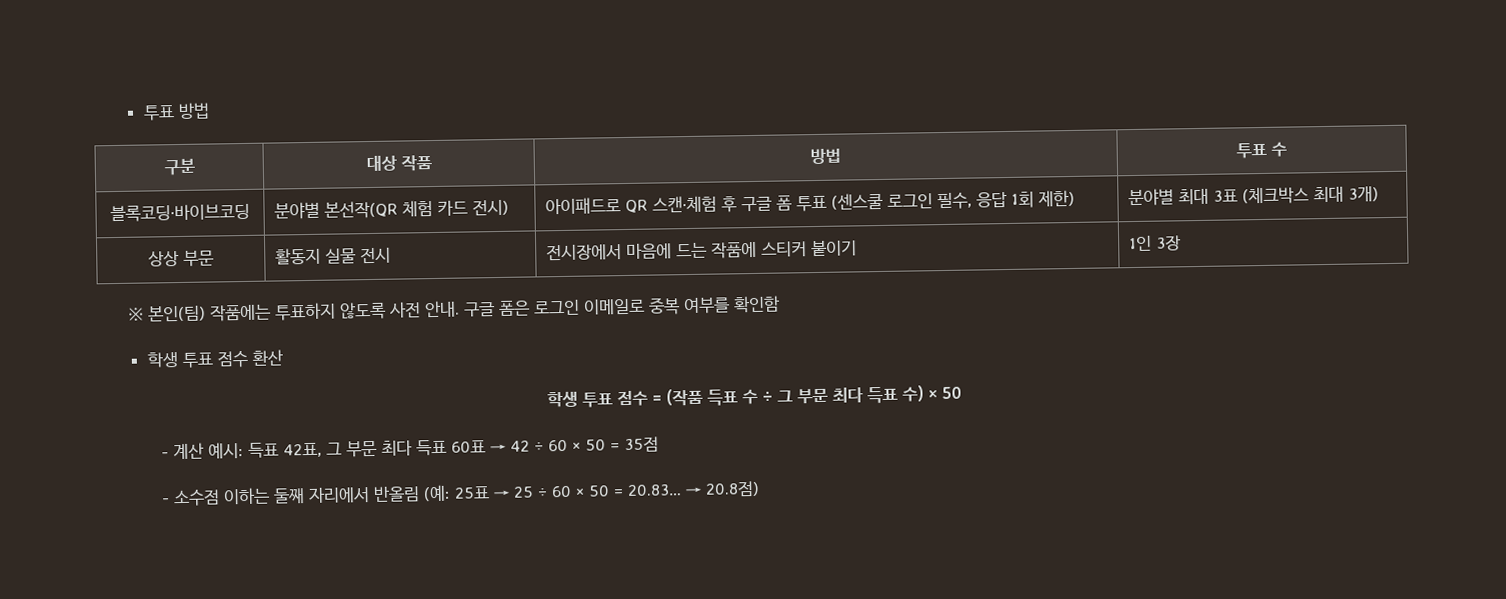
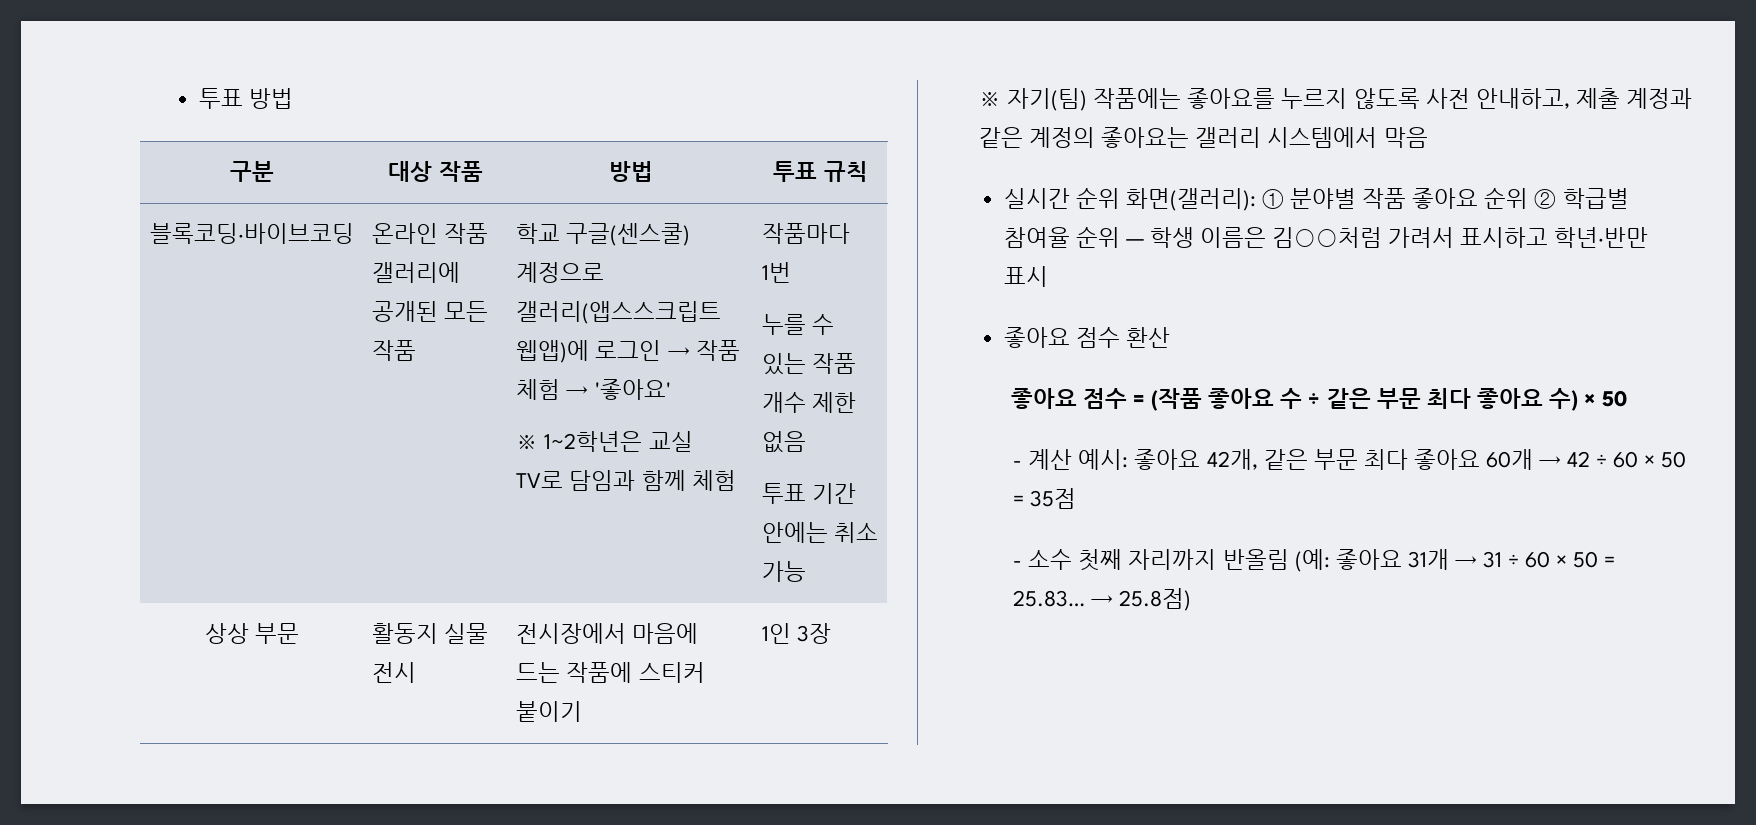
[1271,141,1287,157] 수 -> [823,161,868,182] 규칙
[274,199,510,220] [545,189,1076,215] [1128,186,1380,207] 분야별 본선작(QR 체험 카드 전시) | 아이패드로 QR 스캔·체험 후 구글 폼 투표 (센스쿨 로그인 필수, 응답 1회 제한) | 분야별 최대 3표 (체크박스 최대 3개) -> [372,223,489,244] [372,262,461,283] [372,301,489,322] [372,340,417,361] [516,223,691,246] [516,262,605,283] [516,301,722,324] [516,340,740,363] [516,379,671,400] [516,431,693,452] [516,470,736,491] [762,223,851,244] [762,262,792,283] [762,314,835,335] [762,353,857,375] [762,392,857,413] [762,431,807,453] [762,483,857,504] [762,522,879,543] [762,561,807,582] 온라인 작품 갤러리에 공개된 모든 작품 | 학교 구글(센스쿨) 계정으로 갤러리(앱스스크립트 웹앱)에 로그인 → 작품 체험 → '좋아요' // ※ 1~2학년은 교실 TV로 담임과 함께 체험 | 작품마다 1번 // 누를 수 있는 작품 개수 제한 없음 // 투표 기간 안에는 취소 가능
[147,295,780,322] [146,352,214,368] 본인(팀) 작품에는 투표하지 않도록 사전 안내. 구글 폼은 로그인 이메일로 중복 여부를 확인함 // 학생 투표 -> [1007,88,1692,111] [979,127,1428,148] [1003,187,1629,211] [1003,226,1649,248] [1003,266,1048,287] [1003,327,1070,348] 자기(팀) 작품에는 좋아요를 누르지 않도록 사전 안내하고, 제출 계정과 같은 계정의 좋아요는 갤러리 시스템에서 막음 // 실시간 순위 화면(갤러리): ① 분야별 작품 좋아요 순위 ② 학급별 참여율 순위 — 학생 이름은 김○○처럼 가려서 표시하고 학년·반만 표시 // 좋아요
[547,390,613,408] 학생 투표 -> [1011,388,1078,409] 좋아요
[707,389,738,406] 득표 -> [1208,388,1275,409] 좋아요
[777,386,898,404] 그 부문 최다 득표 -> [1326,388,1543,409] 같은 부문 최다 좋아요
[247,439,486,458] 득표 42표, 그 부문 최다 득표 60표 -> [1134,449,1533,470] 좋아요 42개, 같은 부문 최다 좋아요 60개
[172,480,760,507] 소수점 이하는 둘째 자리에서 반올림 (예: 25표 → 25 ÷ 60 × 50 = 20.83… → 20.8점) -> [1028,549,1616,572] [1013,588,1192,611] 소수 첫째 자리까지 반올림 (예: 좋아요 31개 → 31 ÷ 60 × 50 = 25.83… → 25.8점)

